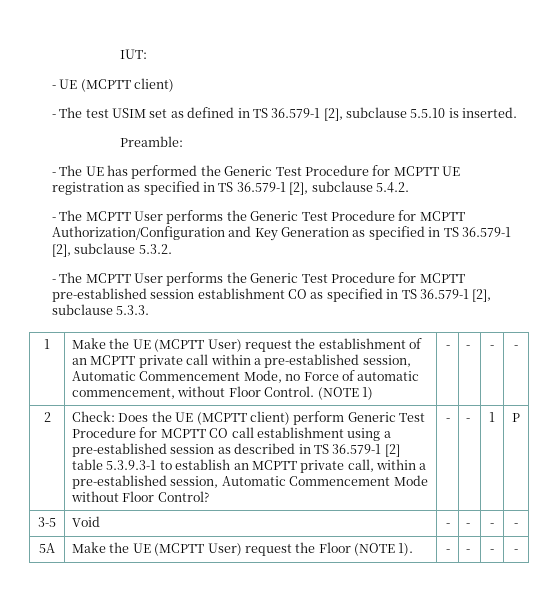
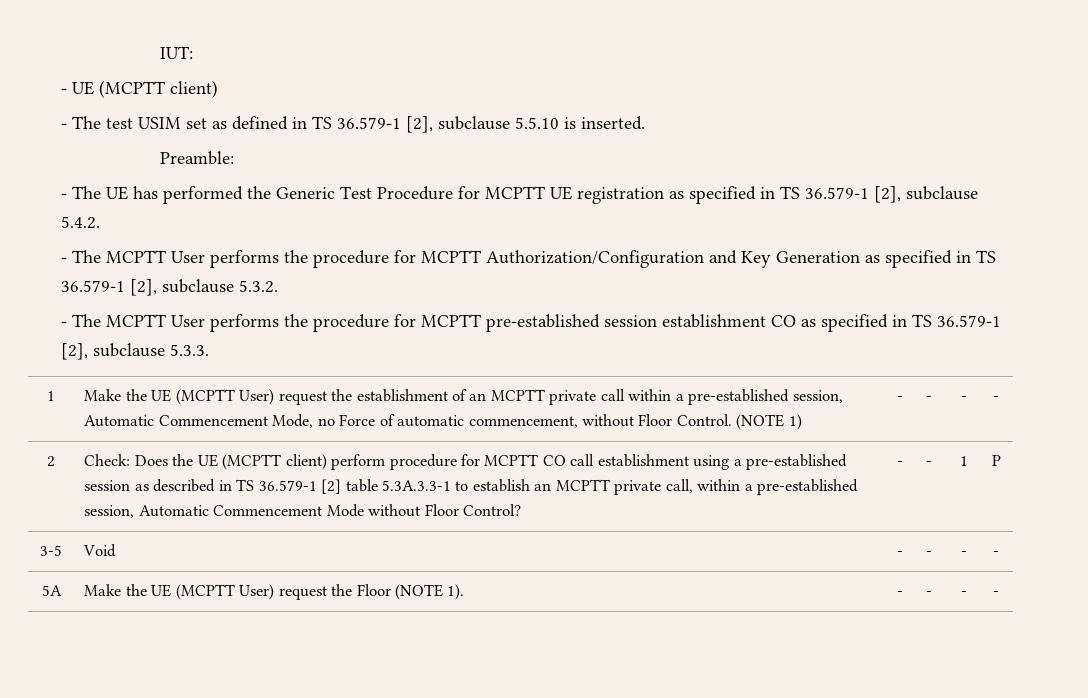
[250,210,395,221] Generic Test Procedure -> [312,250,389,268] procedure
[250,272,395,283] Generic Test Procedure -> [312,314,389,332] procedure
[347,412,426,422] [72,427,137,438] Generic Test Procedure -> [389,454,457,470] procedure
[106,460,157,470] 5.3.9.3-1 -> [381,480,451,491] 5.3A.3.3-1

